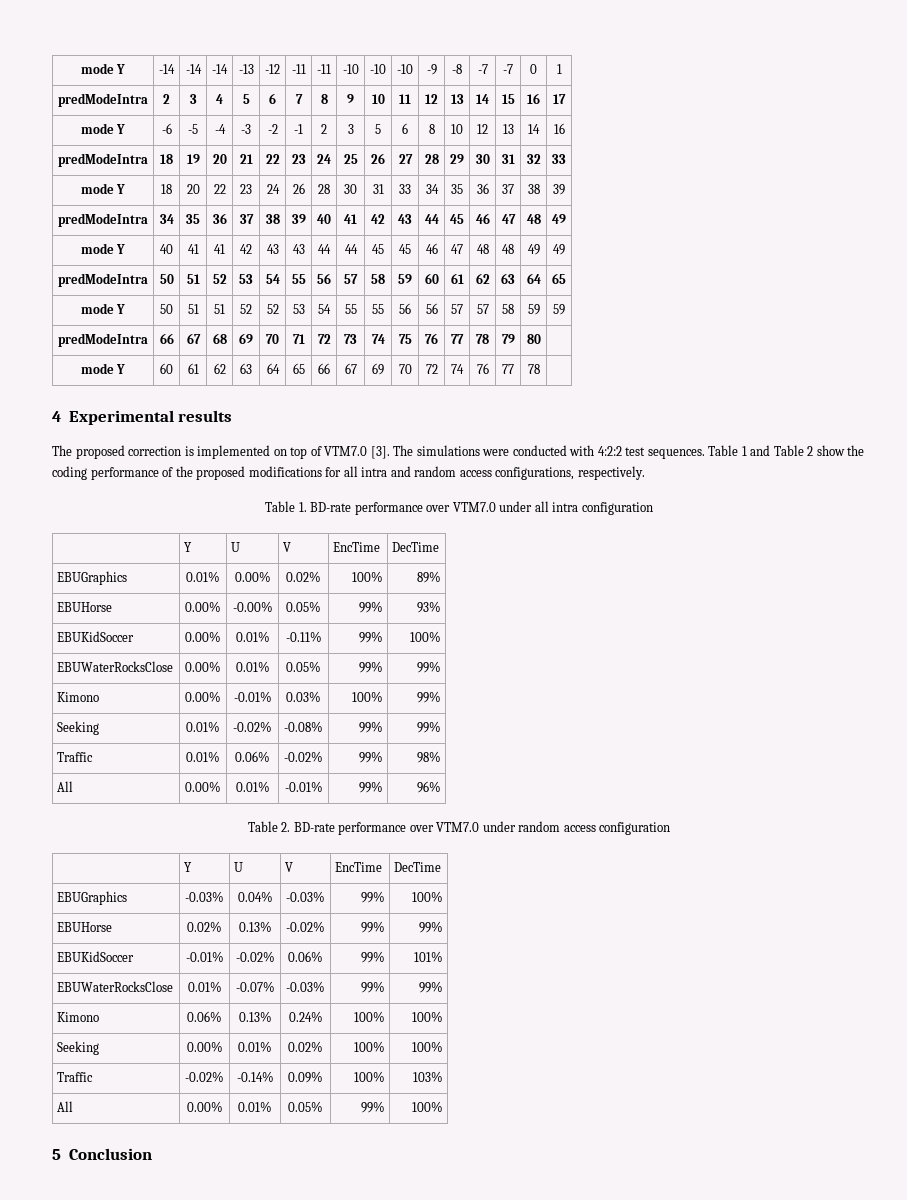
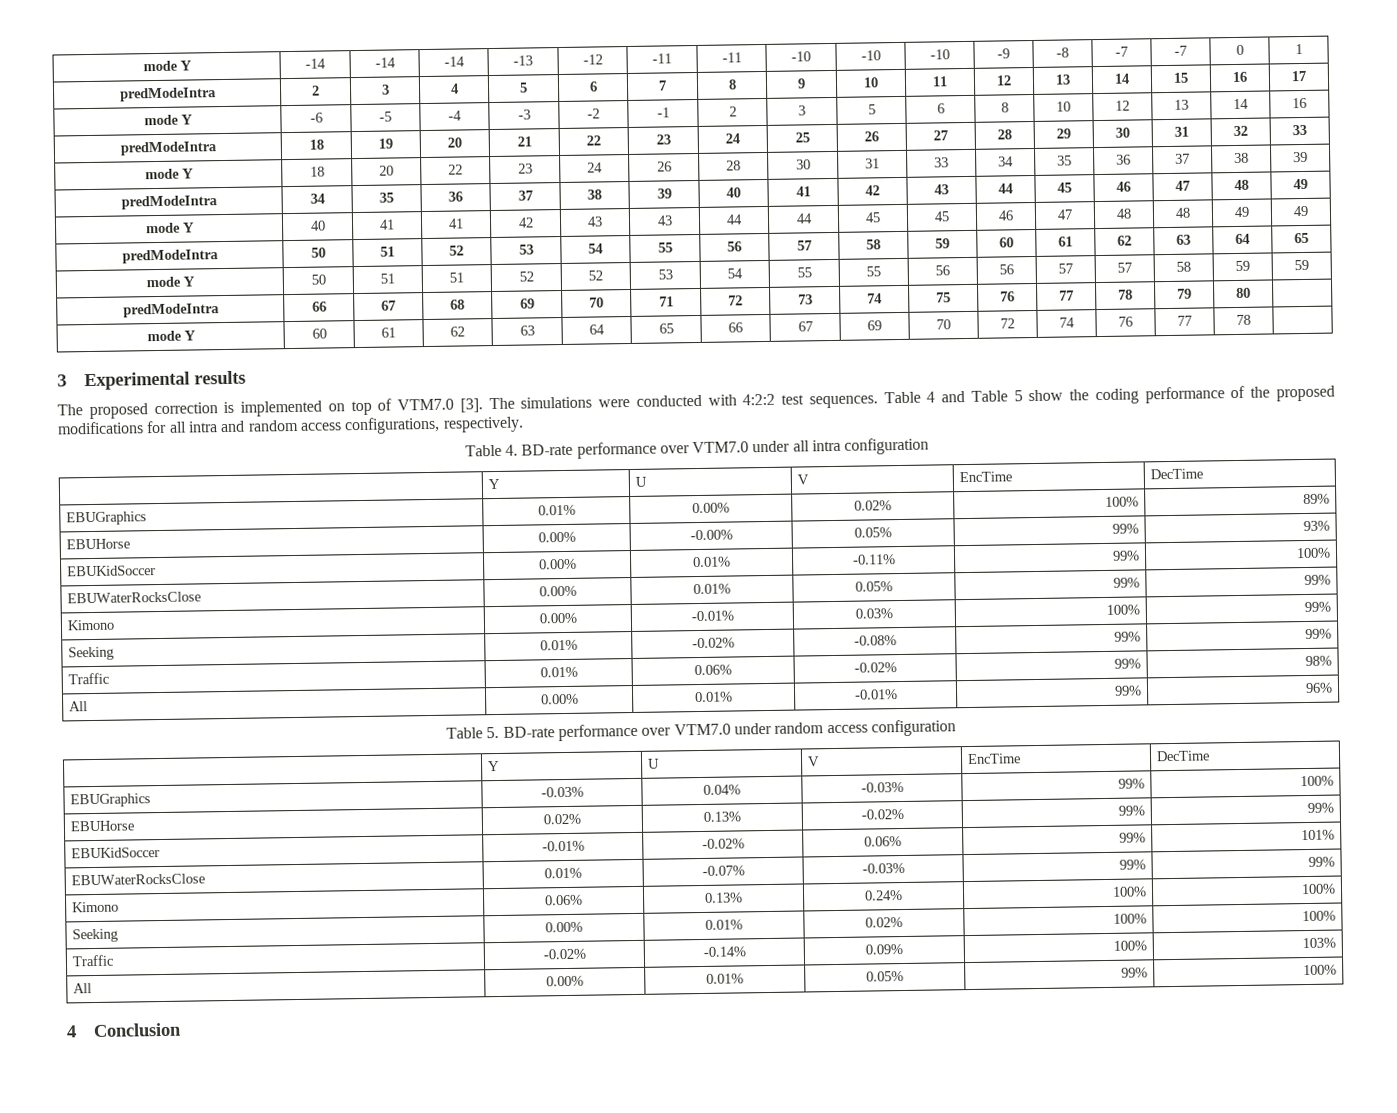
[52,411,61,422] 4 -> [57,374,67,387] 3
[741,446,747,456] 1 -> [926,391,936,403] 4
[807,446,814,456] 2 -> [1013,390,1023,402] 5
[298,502,307,512] 1. -> [504,444,518,456] 4.
[281,822,291,832] 2. -> [486,726,500,739] 5.
[52,1149,61,1160] 5 -> [66,1025,77,1038] 4

